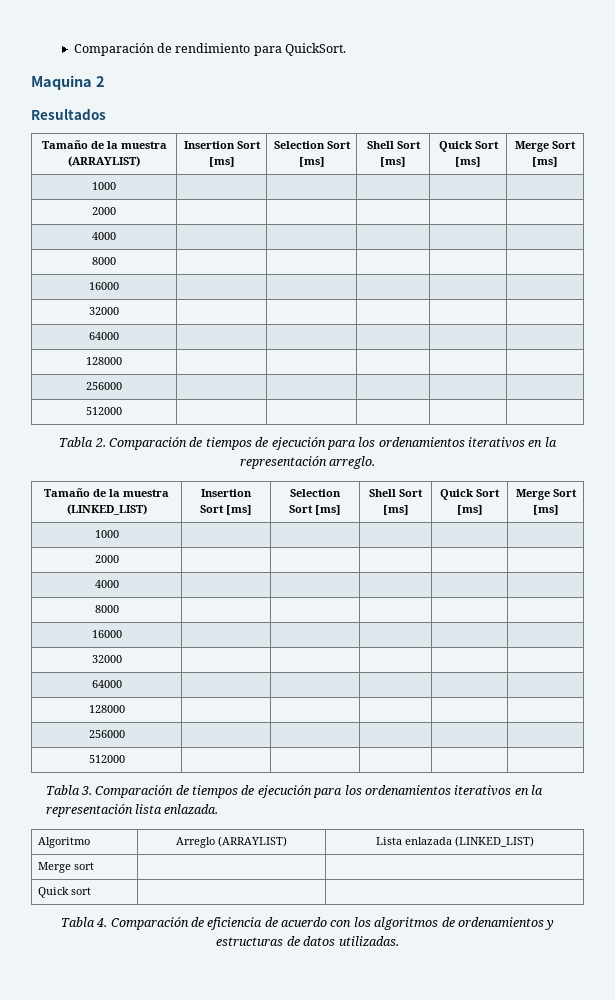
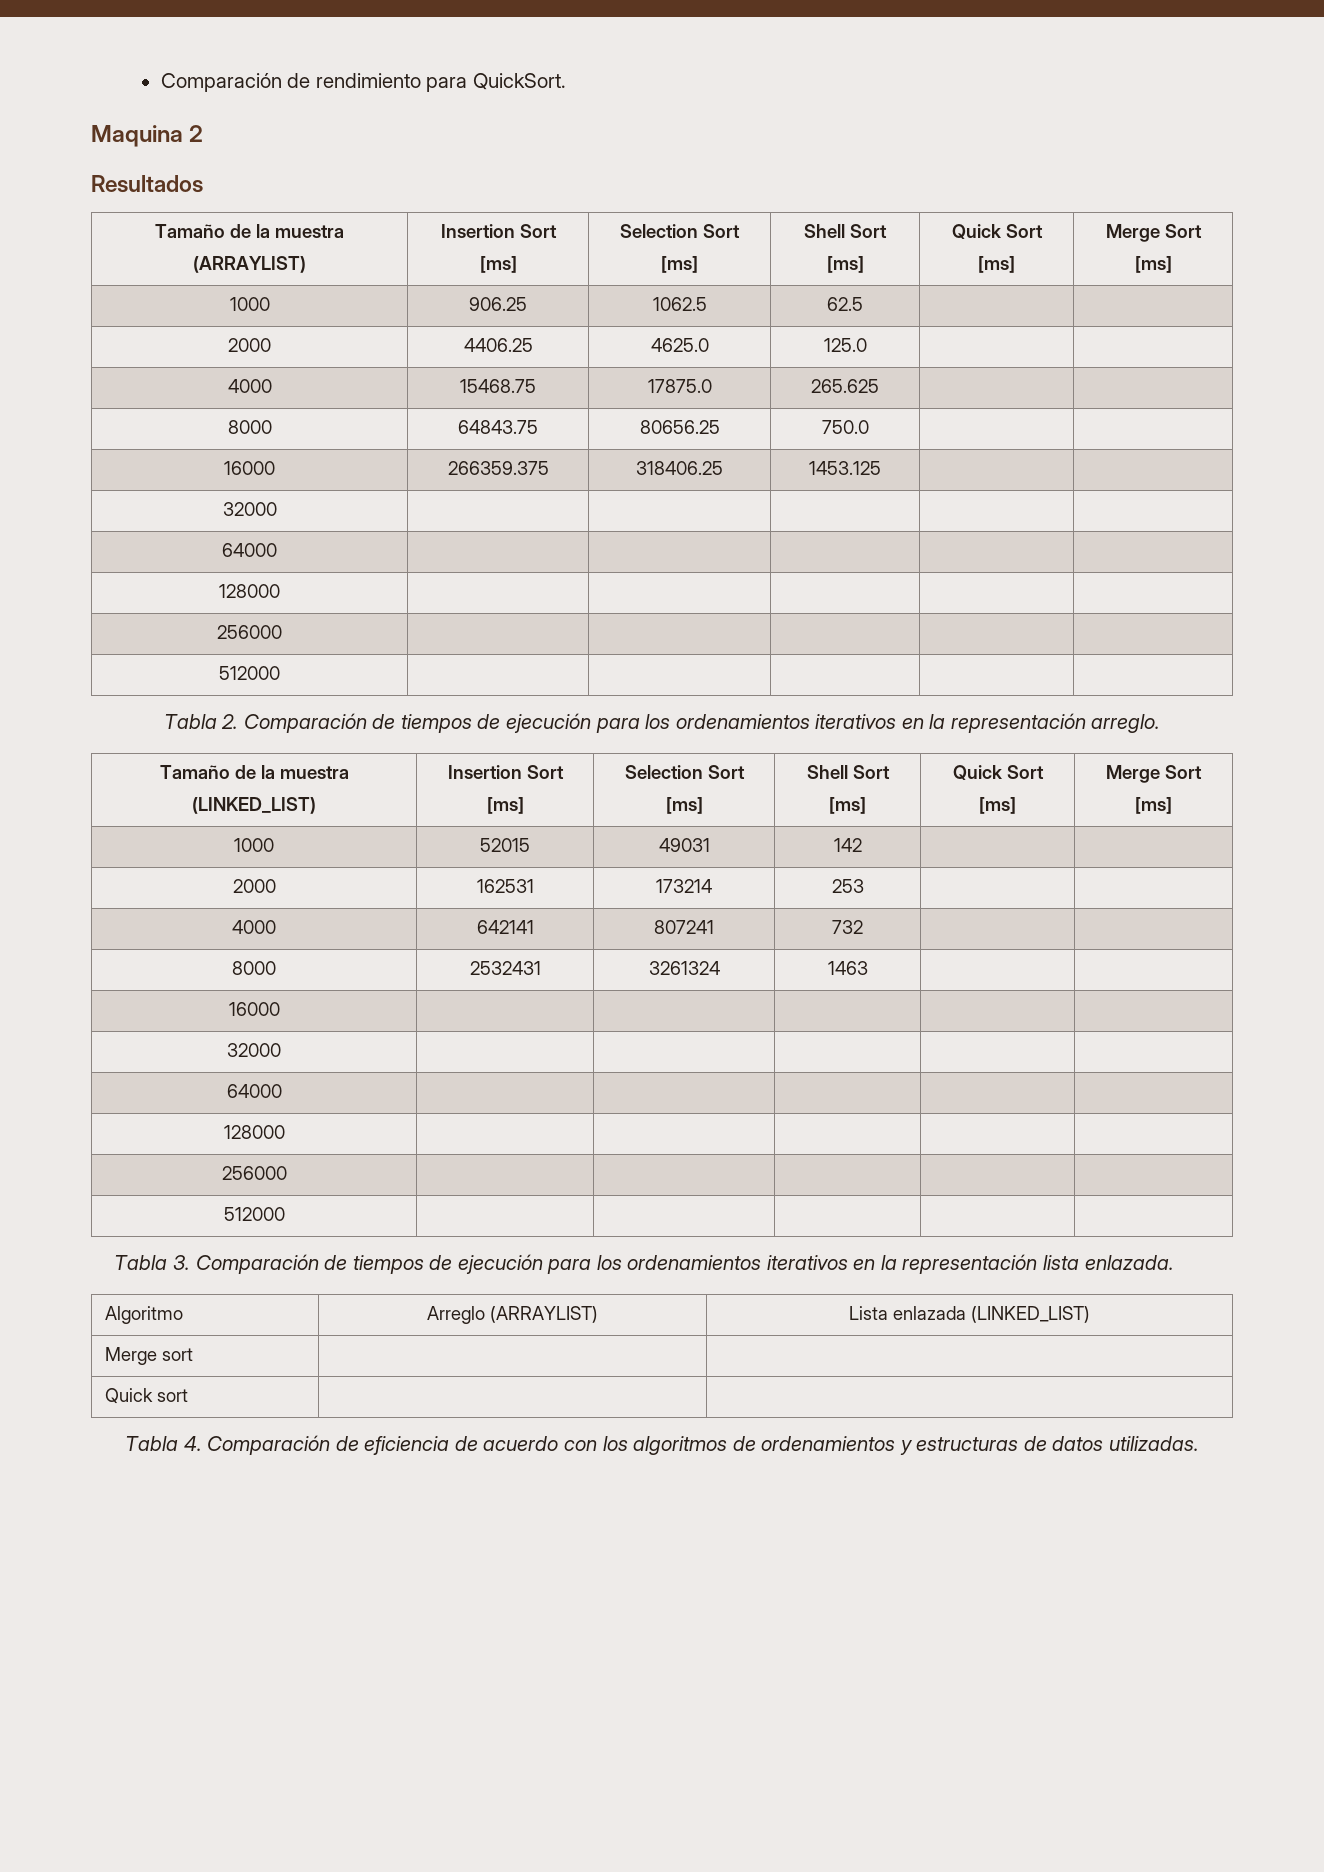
[92,207,116,215] [92,232,116,240] [92,257,116,265] [89,282,119,290] | | | | // 2000 | | | | | // 4000 | | | | | // 8000 | | | | | // 16000 | | | -> [469,297,527,311] [652,297,707,311] [827,297,863,311] [228,338,271,352] [463,338,533,352] [650,338,709,352] [823,338,867,352] [227,379,272,393] [460,379,536,393] [647,379,712,393] [811,379,879,393] [227,420,272,434] [458,420,538,434] [639,420,720,434] [821,420,869,434] [224,461,275,475] [447,461,549,475] [636,461,723,475] [809,461,881,475] 906.25 | 1062.5 | 62.5 | | // 2000 | 4406.25 | 4625.0 | 125.0 | | // 4000 | 15468.75 | 17875.0 | 265.625 | | // 8000 | 64843.75 | 80656.25 | 750.0 | | // 16000 | 266359.375 | 318406.25 | 1453.125
[94,555,119,563] [94,580,119,588] [94,605,119,613] | | | | // 2000 | | | | | // 4000 | | | | | // 8000 | | | -> [480,838,530,852] [658,838,710,852] [833,838,862,852] [232,879,276,893] [476,879,534,893] [656,879,712,893] [831,879,864,893] [232,920,276,934] [476,920,534,934] [654,920,714,934] [832,920,863,934] [232,961,276,975] [469,961,541,975] [648,961,720,975] [827,961,868,975] 52015 | 49031 | 142 | | // 2000 | 162531 | 173214 | 253 | | // 4000 | 642141 | 807241 | 732 | | // 8000 | 2532431 | 3261324 | 1463

